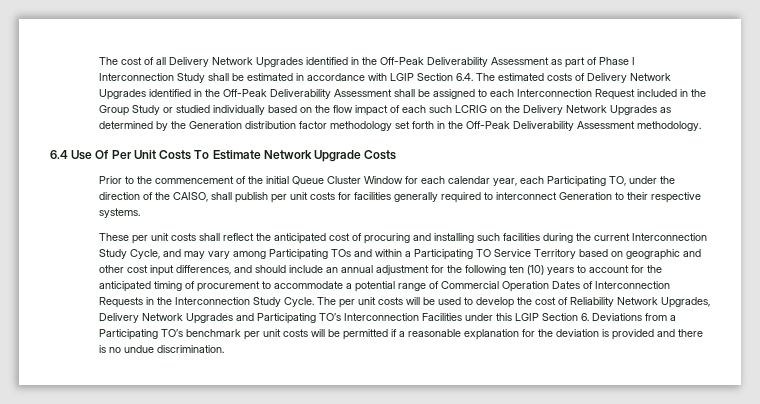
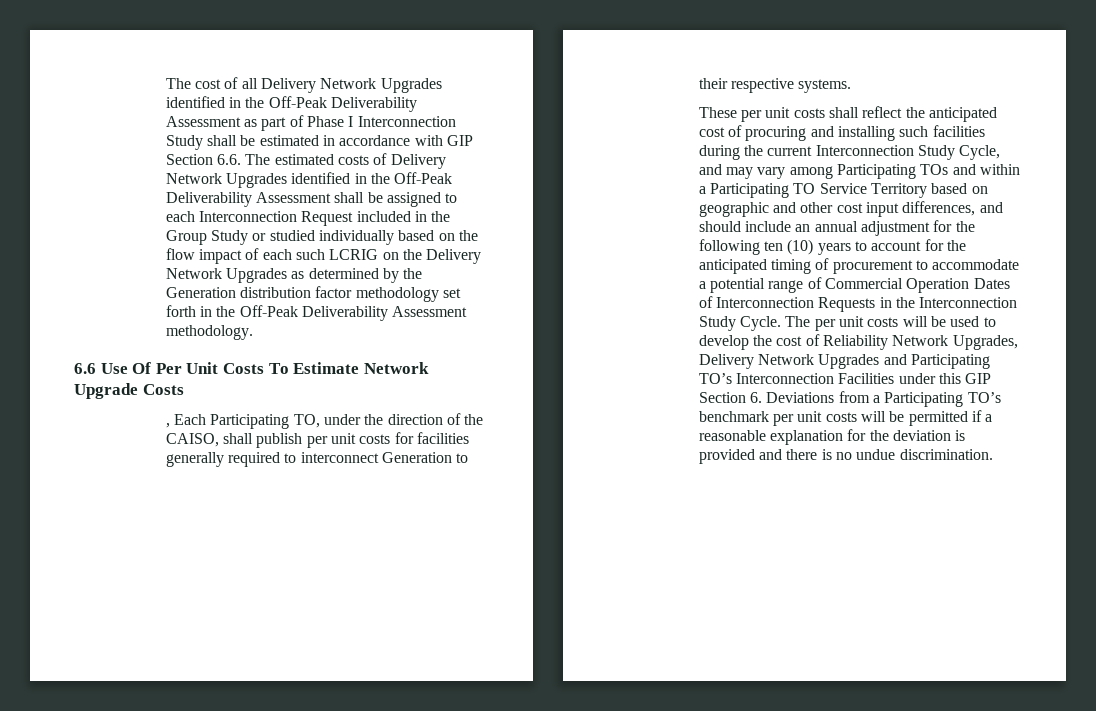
[389,73,473,81] LGIP Section 6.4. -> [447,135,474,146] [165,154,242,165] GIP Section 6.6.
[50,150,68,159] 6.4 -> [74,363,96,374] 6.6
[98,176,544,186] Prior to the commencement of the initial Queue Cluster Window for each calendar year, each -> [165,414,207,428] , Each
[514,313,539,321] LGIP -> [965,373,992,384] GIP

